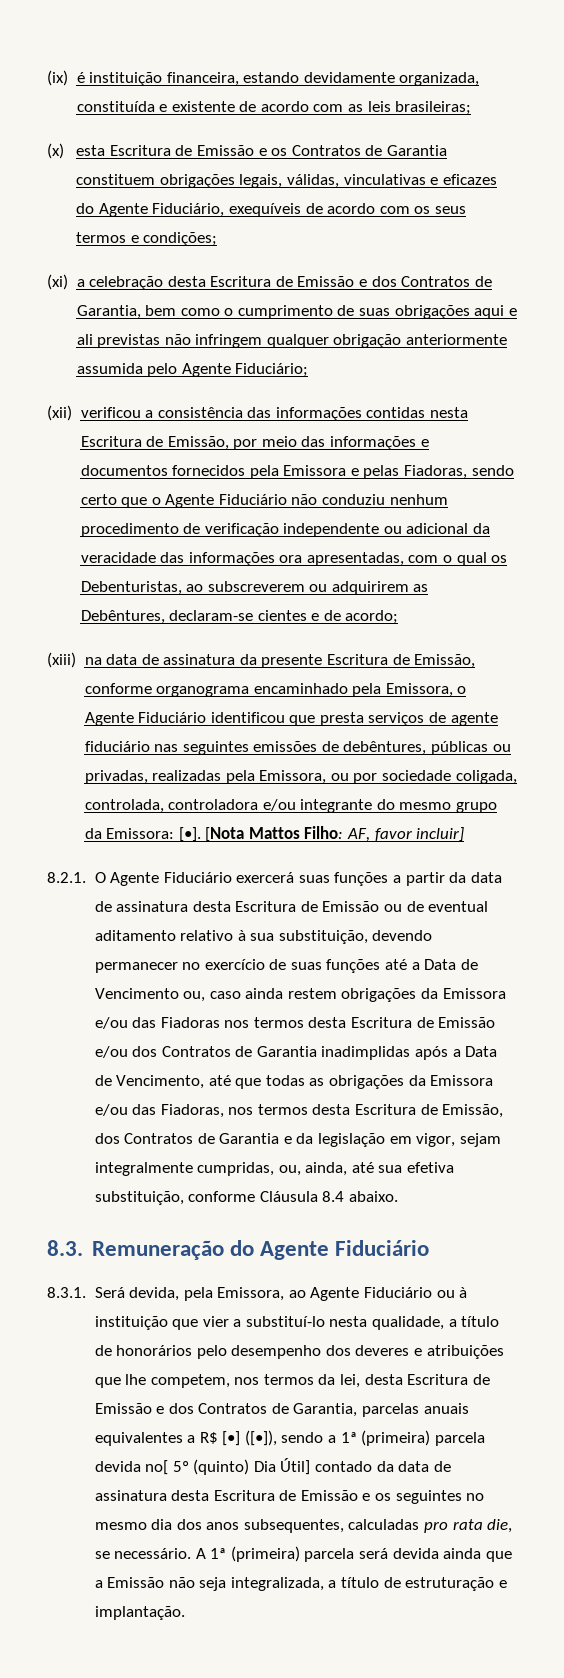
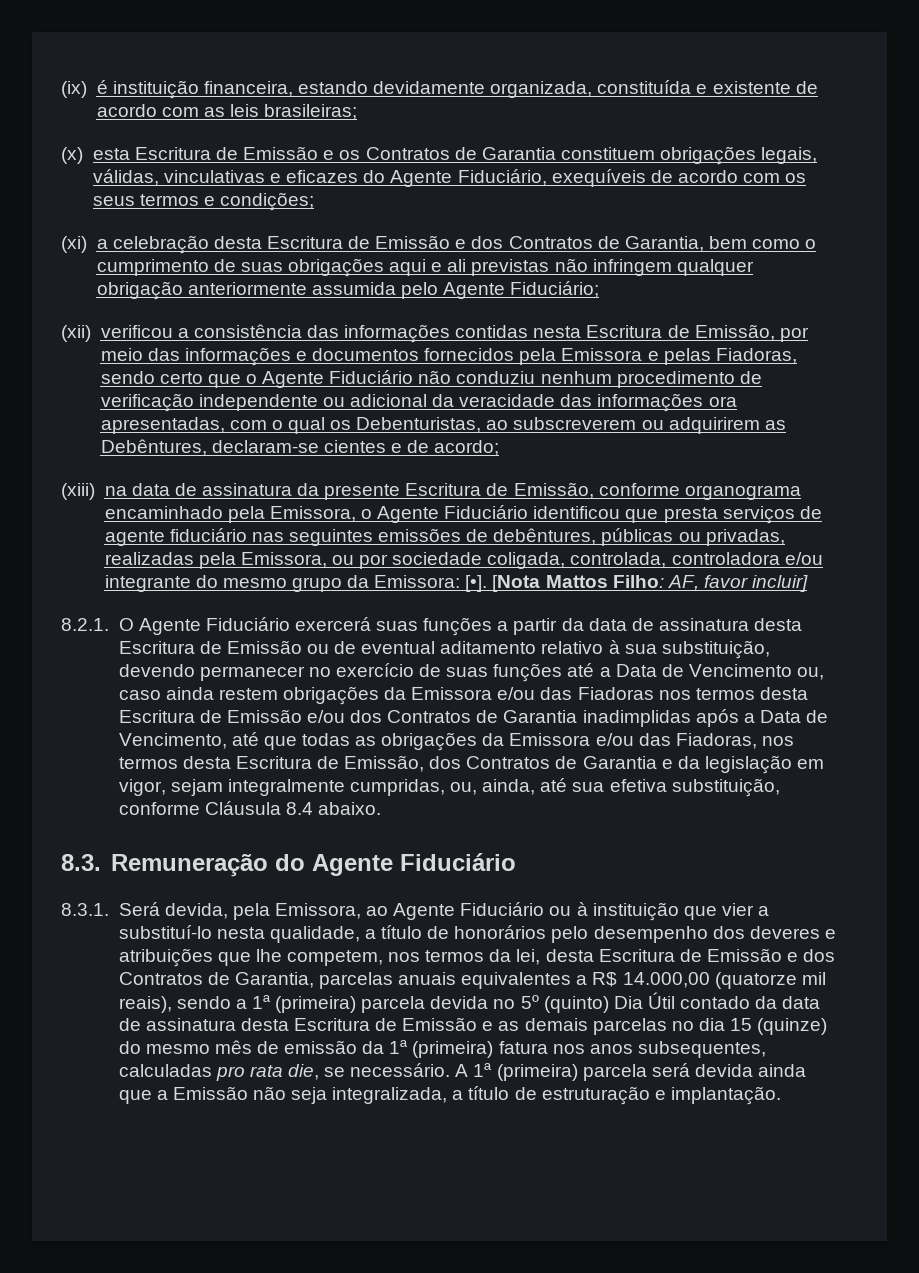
[222,1430,277,1446] [•] ([•]), -> [622,972,826,989] [118,996,172,1013] 14.000,00 (quatorze mil reais),
[145,1460,169,1475] no[ -> [493,999,516,1009] no
[280,1458,311,1475] Útil] -> [647,992,675,1009] Útil
[375,1490,485,1504] [94,1519,202,1530] os seguintes no mesmo dia dos -> [498,1018,828,1035] [118,1040,585,1058] as demais parcelas no dia 15 (quinze) do mesmo mês de emissão da 1ª (primeira) fatura nos

